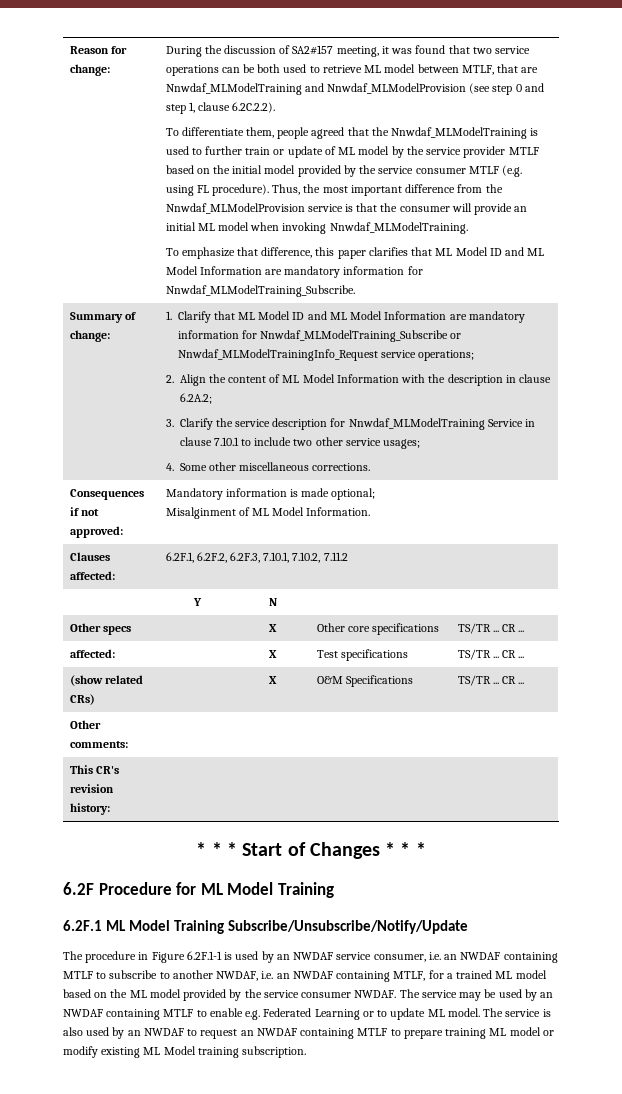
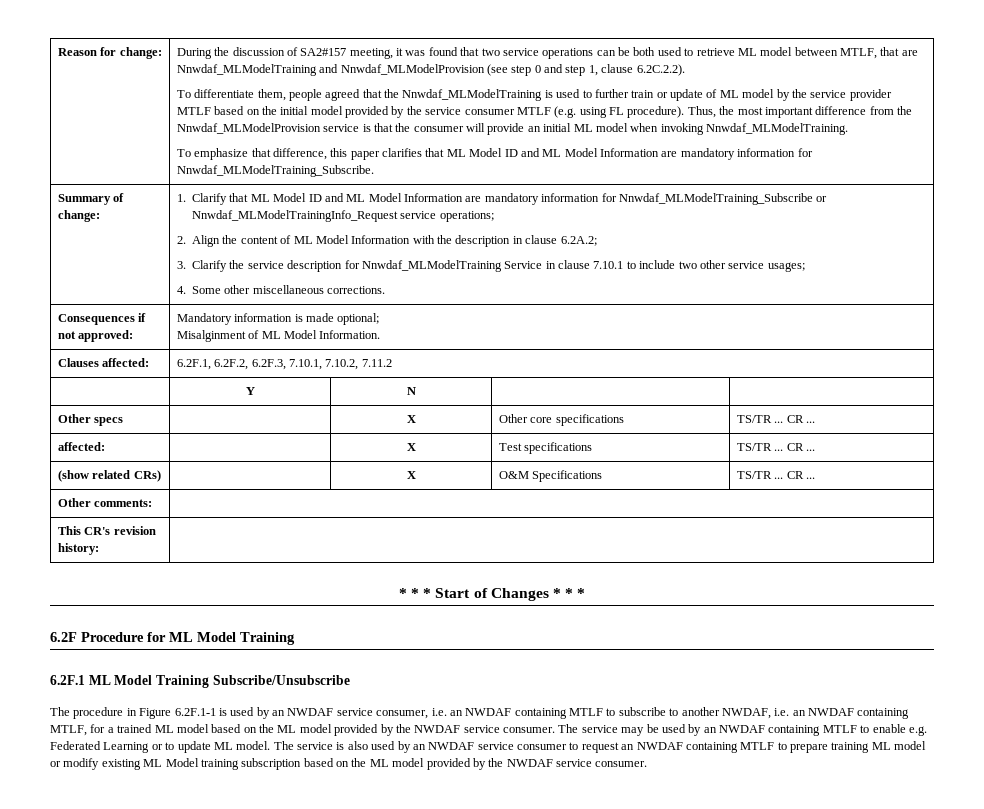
[227,920,468,934] Subscribe/Unsubscribe/Notify/Update -> [212,675,350,685] Subscribe/Unsubscribe
[263,990,397,998] service consumer NWDAF. -> [414,725,555,733] NWDAF service consumer.
(184, 1032) none -> [477,742,567,750] service consumer
[242,1046,307,1058] subscription. -> [241,758,648,770] subscription based on the ML model provided by the NWDAF service consumer.

